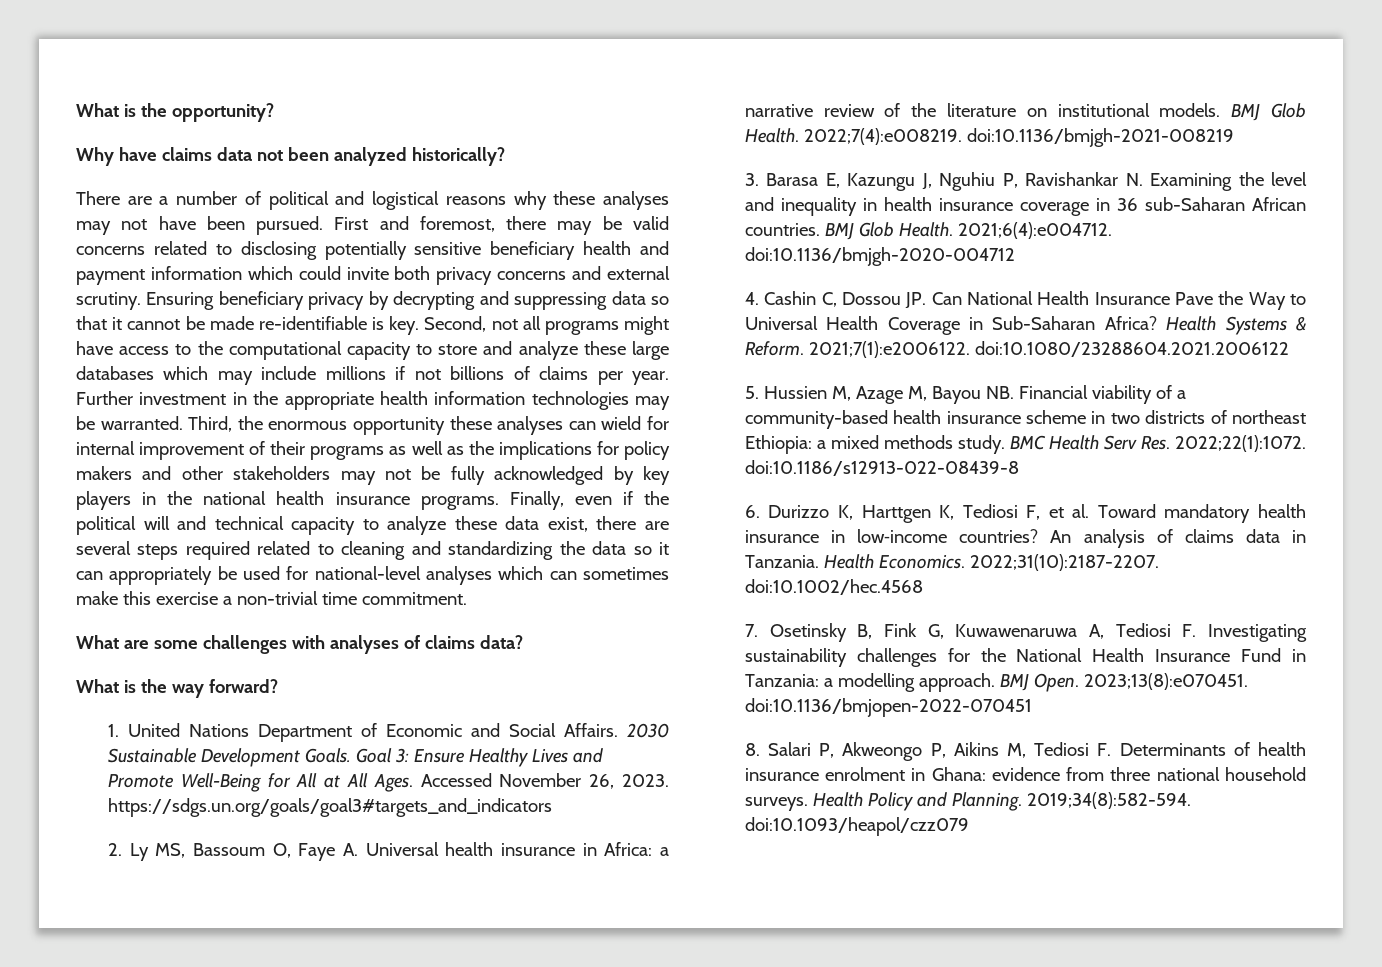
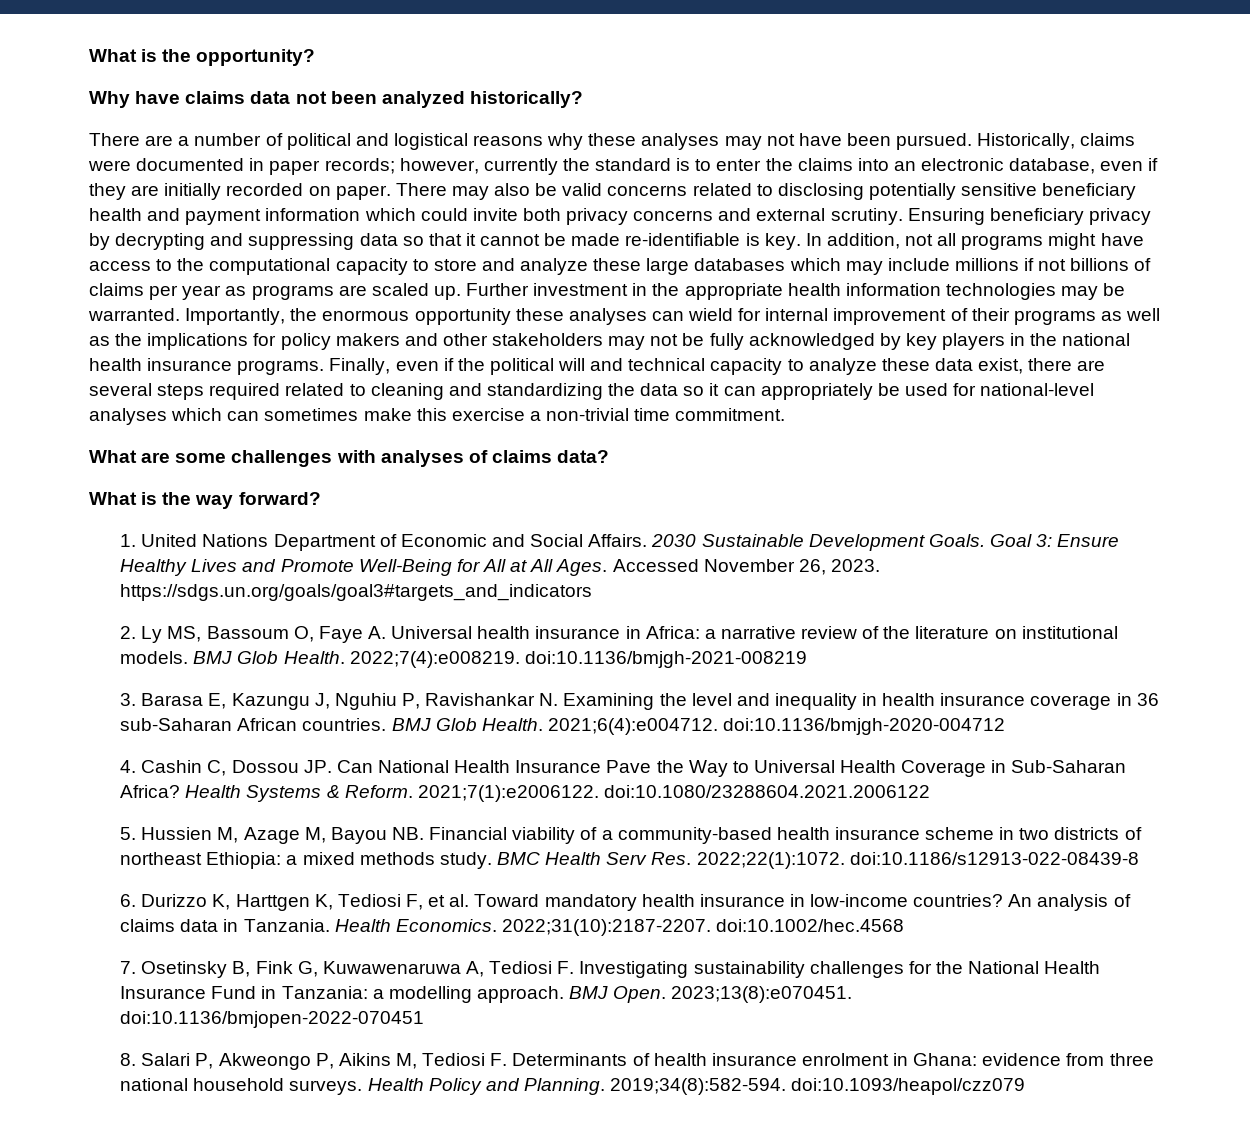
[334,216,593,235] First and foremost, there may -> [977,133,1136,150] [88,158,1159,175] [89,183,531,200] Historically, claims were documented in paper records; however, currently the standard is to enter the claims into an electronic database, even if they are initially recorded on paper. There may also
[424,316,487,332] Second, -> [805,233,900,249] In addition,
[632,371,669,385] year. -> [182,283,461,300] year as programs are scaled up.
[188,416,233,432] Third, -> [185,308,286,325] Importantly,

